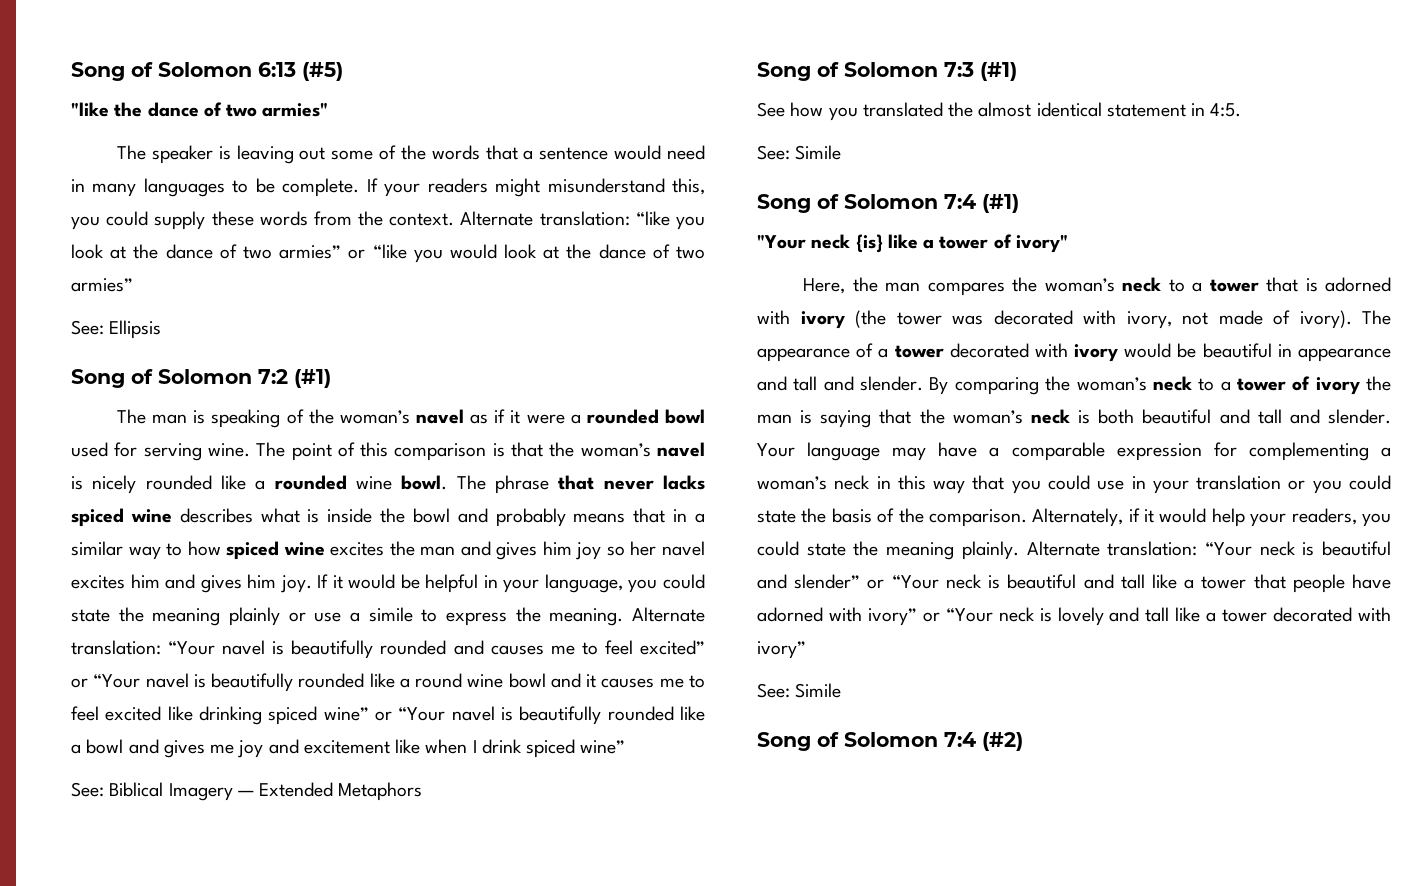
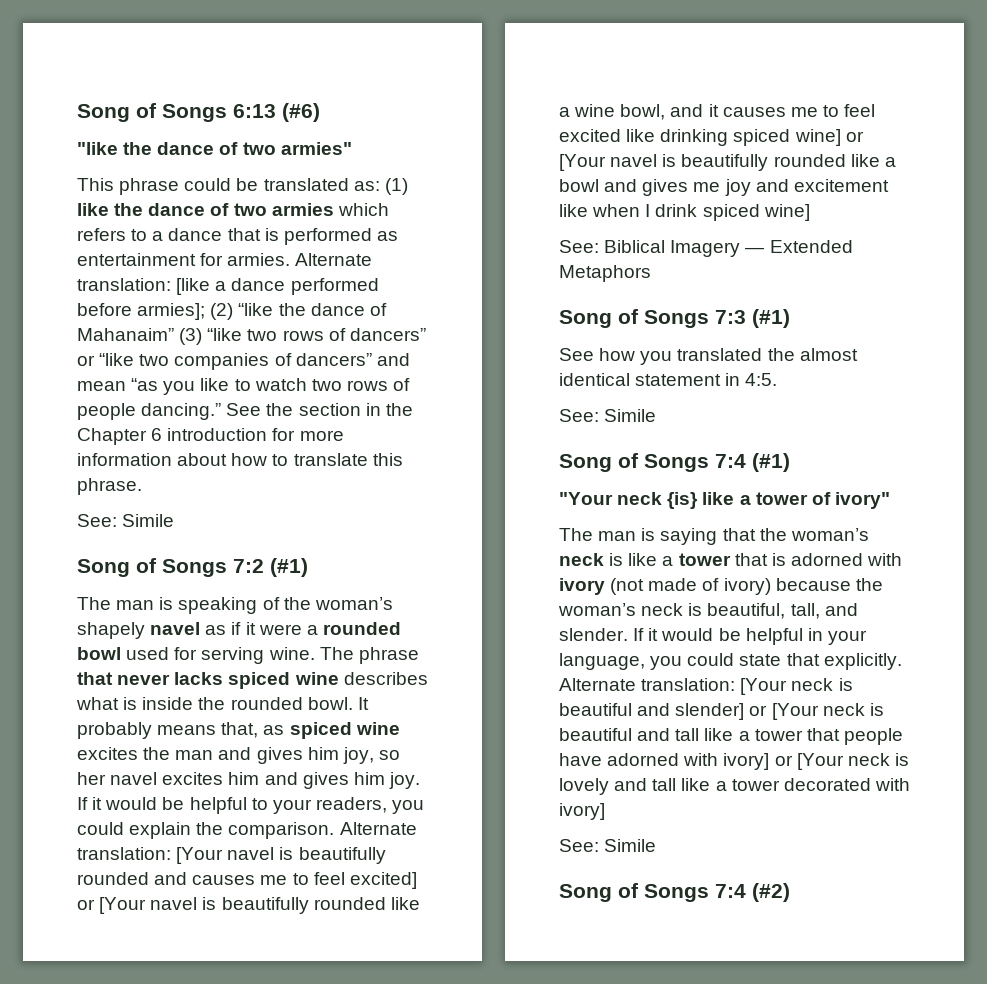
[71,62,343,81] Song of Solomon 6:13 (#5) -> [77,103,320,122] Song of Songs 6:13 (#6)
[117,145,705,164] [71,178,705,197] [71,211,705,230] [71,244,705,263] [71,278,133,292] [71,320,162,339] [71,369,252,388] The speaker is leaving out some of the words that a sentence would need in many languages to be complete. If your readers might misunderstand this, you could supply these words from the context. Alternate translation: “like you look at the dance of two armies” or “like you would look at the dance of two armies” // See: Ellipsis // Song of Solomon -> [77,178,408,195] [77,203,389,216] [77,228,398,245] [77,253,373,266] [77,278,379,295] [77,303,387,320] [77,328,426,345] [77,353,410,370] [77,378,411,395] [77,403,413,420] [77,428,344,445] [77,453,403,466] [77,478,142,495] [77,514,175,527] [77,558,227,577] This phrase could be translated as: (1) like the dance of two armies which refers to a dance that is performed as entertainment for armies. Alternate translation: [like a dance performed before armies]; (2) “like the dance of Mahanaim” (3) “like two rows of dancers” or “like two companies of dancers” and mean “as you like to watch two rows of people dancing.” See the section in the Chapter 6 introduction for more information about how to translate this phrase. // See: Simile // Song of Songs
(410, 417) none -> [77,622,145,639] shapely
[291,442,705,461] [71,475,486,494] point of this comparison is that the woman’s navel is nicely rounded like a rounded wine bowl. The -> (354, 653) none
[412,508,705,527] [71,541,221,560] bowl and probably means that in a similar way to how -> [230,697,369,710] [77,722,285,739] rounded bowl. It probably means that, as
[575,542,602,560] joy -> [342,747,374,764] joy,
[483,574,706,593] [71,607,705,626] [71,640,216,655] in your language, you could state the meaning plainly or use a simile to express the meaning. Alternate translation: “Your -> [251,797,425,814] [77,822,417,839] [77,847,224,864] to your readers, you could explain the comparison. Alternate translation: [Your
[640,640,706,655] [71,673,546,692] excited” or “Your navel is beautifully rounded like a round wine bowl -> [349,872,417,889] [77,897,420,914] [559,104,666,120] excited] or [Your navel is beautifully rounded like a wine bowl,
[323,707,446,721] wine” or “Your -> [794,129,864,146] [559,154,606,171] wine] or [Your
[580,740,626,754] wine” -> [763,204,810,221] wine]
[844,62,938,77] Solomon -> [644,310,709,328] Songs
[844,194,938,209] Solomon -> [644,454,709,472] Songs
[803,277,1391,296] [757,310,1391,329] [757,343,1391,362] [757,376,1391,395] Here, the man compares the woman’s neck to a tower that is adorned with ivory (the tower was decorated with ivory, not made of ivory). The appearance of a tower decorated with ivory would be beautiful in appearance and tall and slender. By comparing the woman’s neck to a tower of ivory the -> [559,528,593,541] The
[1098,409,1391,424] [757,442,1391,461] [757,475,1391,494] [757,508,1391,527] [757,541,1391,560] [757,574,939,589] both beautiful and tall and slender. Your language may have a comparable expression for complementing a woman’s neck in this way that you could use in your translation or you could state the basis of the comparison. Alternately, if it would help your readers, you could state the meaning plainly. Alternate translation: “Your neck is beautiful and slender” or “Your -> [628,553,903,566] [559,578,883,595] [558,603,858,619] [559,628,867,645] [559,653,902,670] [559,678,853,695] [559,703,819,720] like a tower that is adorned with ivory (not made of ivory) because the woman’s neck is beautiful, tall, and slender. If it would be helpful in your language, you could state that explicitly. Alternate translation: [Your neck is beautiful and slender] or [Your
[867,608,993,626] ivory” or “Your -> [723,753,844,770] ivory] or [Your
[757,641,806,659] [757,683,842,698] [757,732,938,751] ivory” // See: Simile // Song of Solomon -> [559,803,605,820] [559,839,657,852] [559,883,709,902] ivory] // See: Simile // Song of Songs

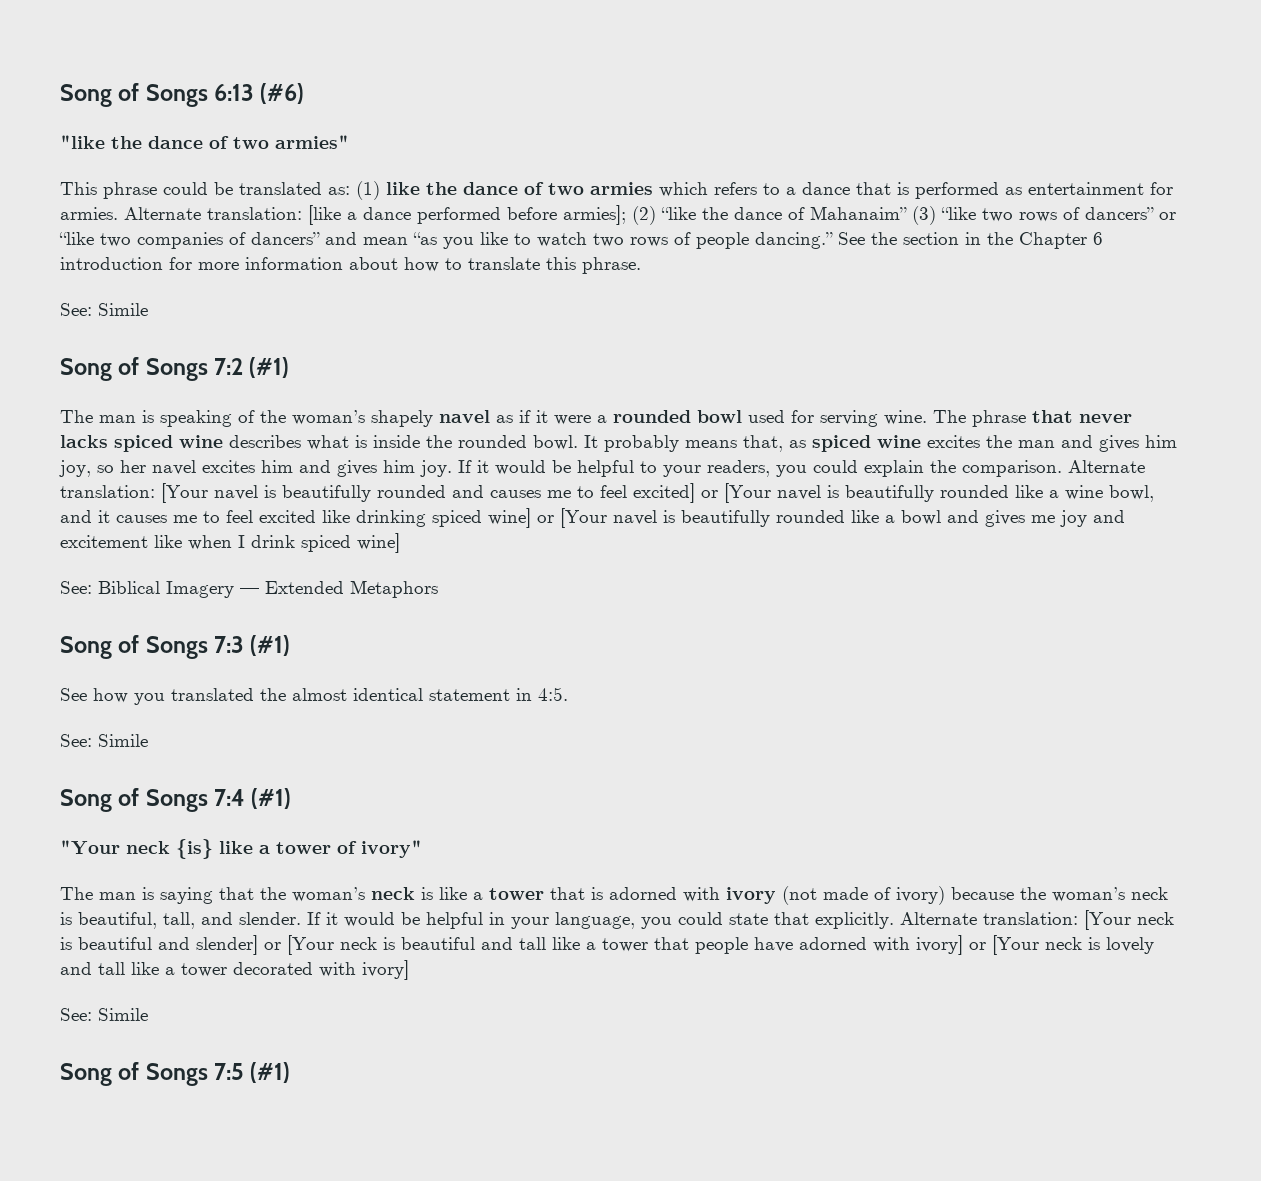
[715,883,790,902] 7:4 (#2) -> [214,1062,291,1083] 7:5 (#1)

